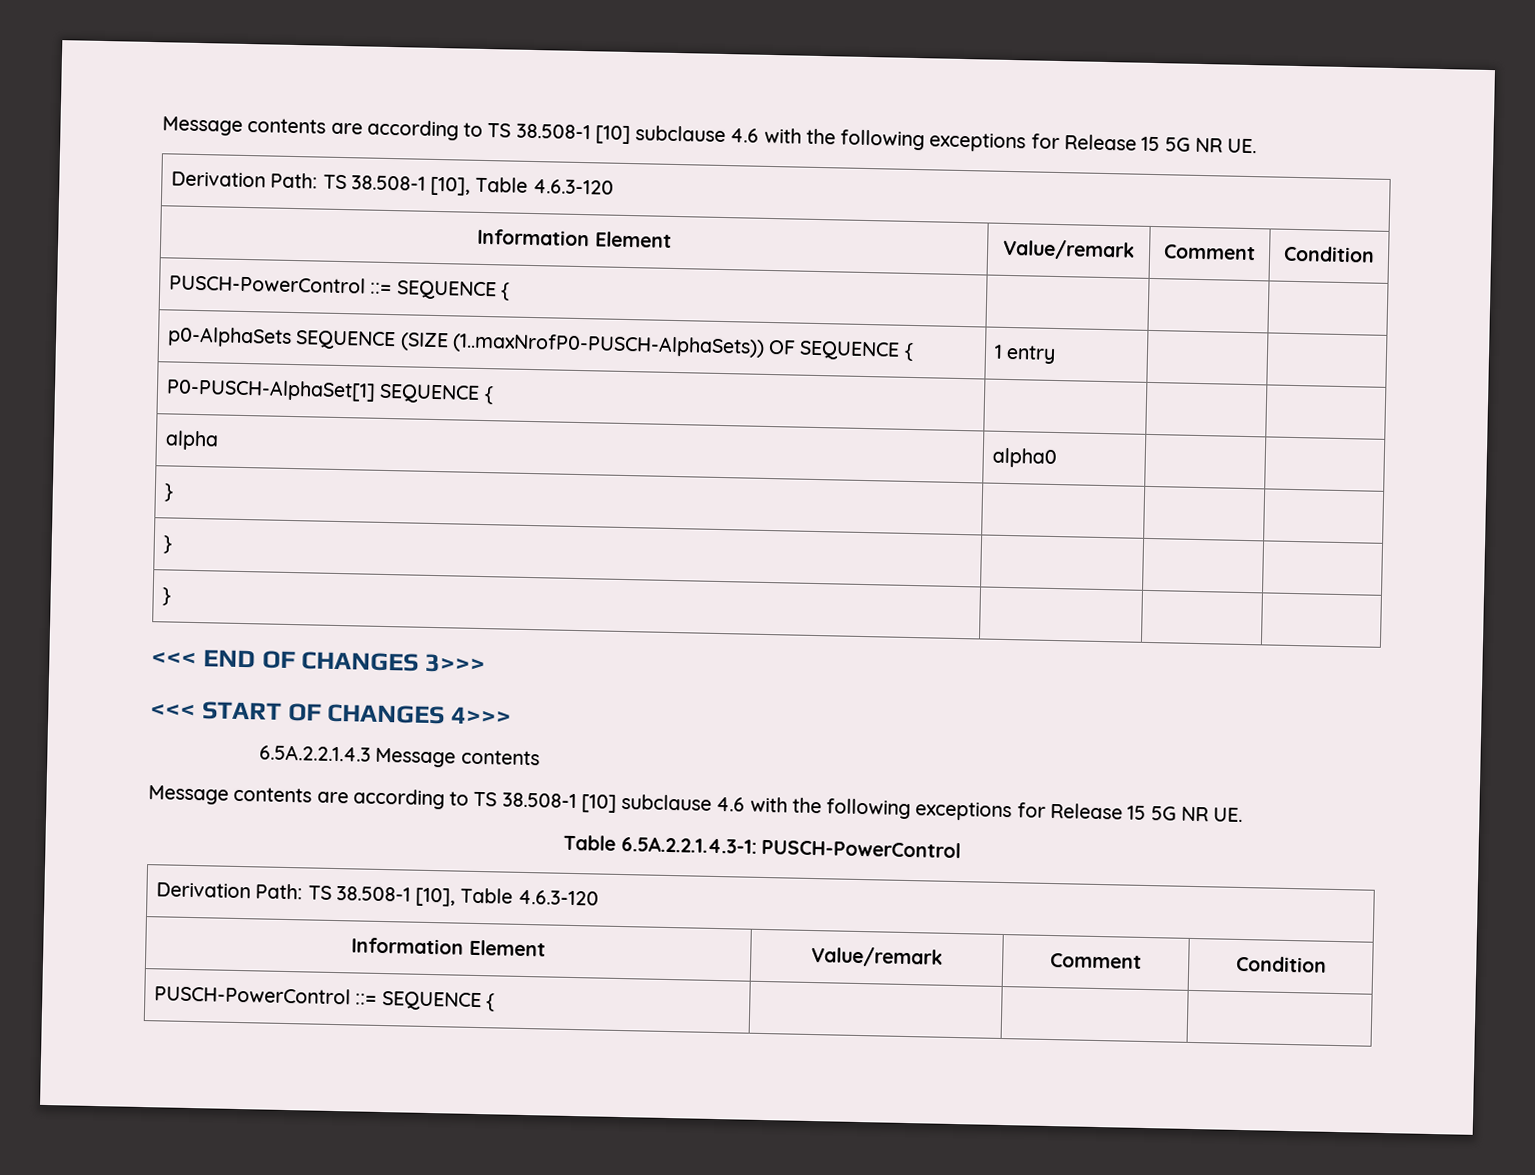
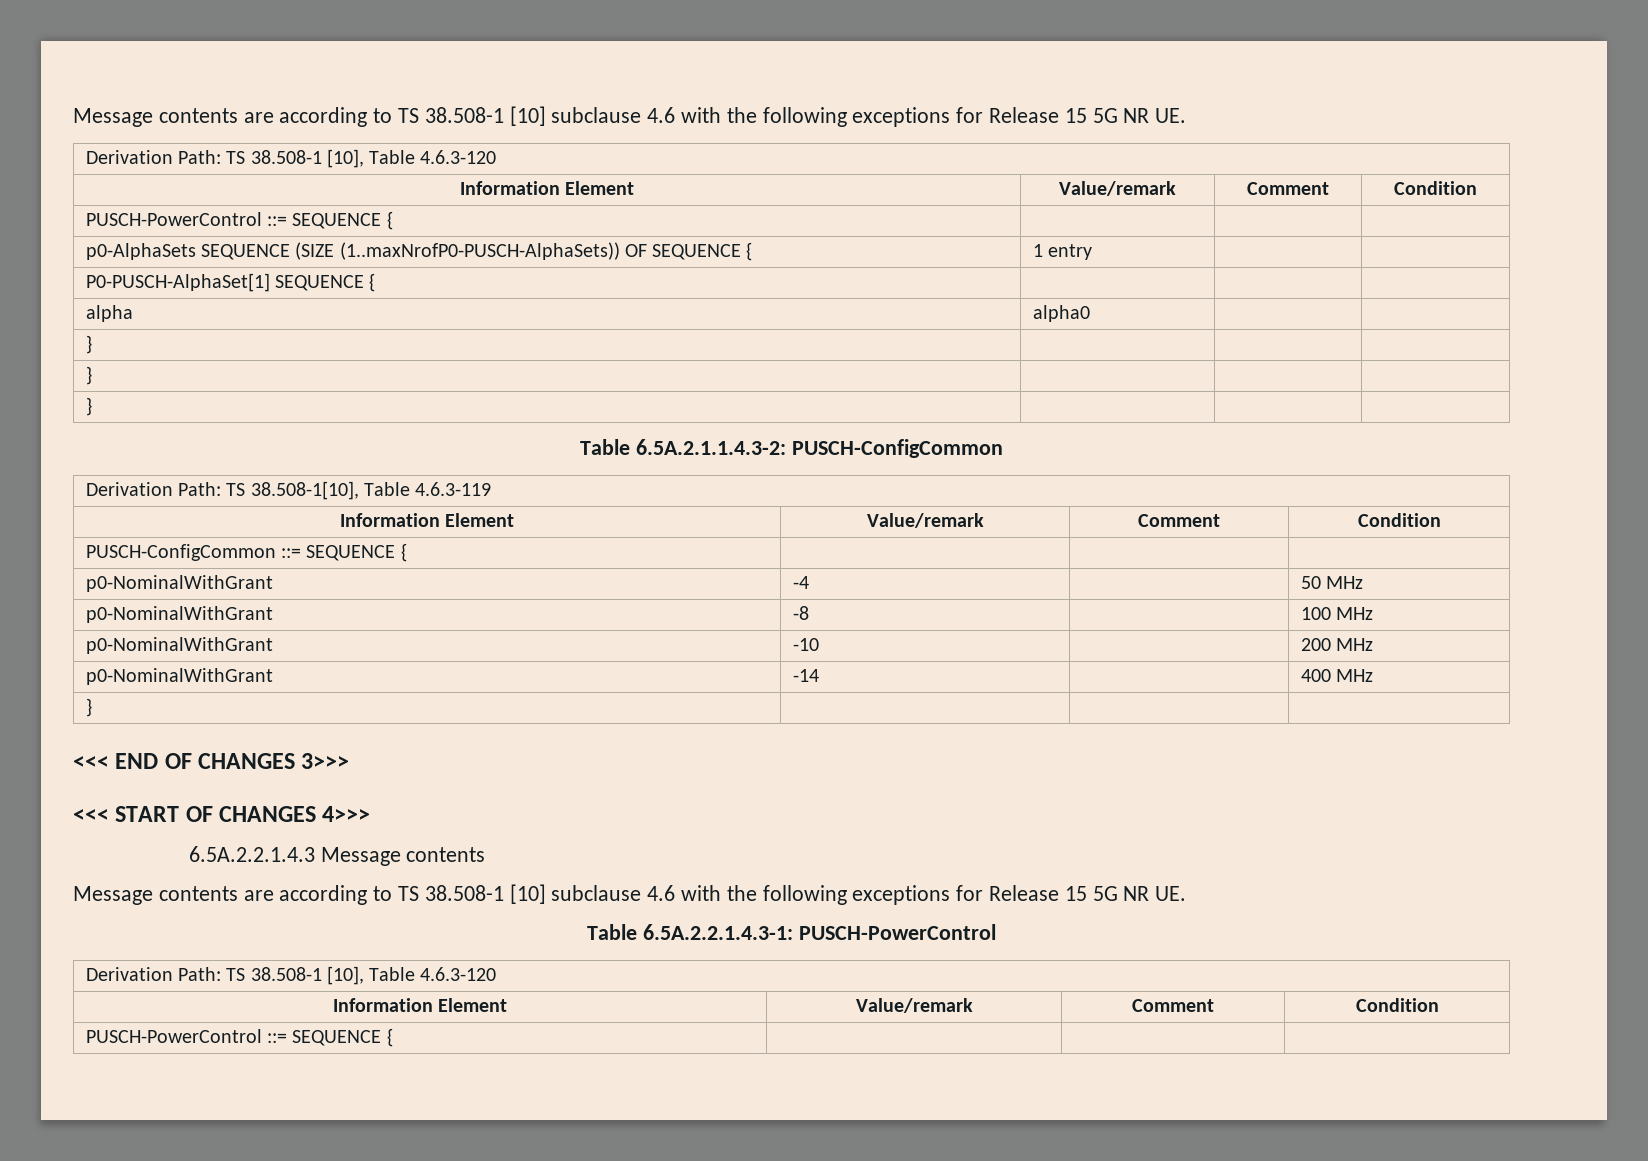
(172, 596) none -> [580,439,1003,458] [85,481,492,500] [339,513,515,527] [866,513,984,528] [1138,514,1220,527] [1357,513,1441,527] [85,543,407,562] [85,575,273,592] [792,576,809,589] [1300,576,1364,589] [85,606,273,623] [792,606,809,620] [1300,607,1374,620] [85,637,273,654] [792,638,819,651] [1300,638,1374,651] [85,668,273,685] [792,669,819,682] [1300,669,1374,682] [85,698,92,717] // Table 6.5A.2.1.1.4.3-2: PUSCH-ConfigCommon // Derivation Path: TS 38.508-1[10], Table 4.6.3-119 // Information Element | Value/remark | Comment | Condition // PUSCH-ConfigCommon ::= SEQUENCE { | | | // p0-NominalWithGrant | -4 | | 50 MHz // p0-NominalWithGrant | -8 | | 100 MHz // p0-NominalWithGrant | -10 | | 200 MHz // p0-NominalWithGrant | -14 | | 400 MHz // } | | |

